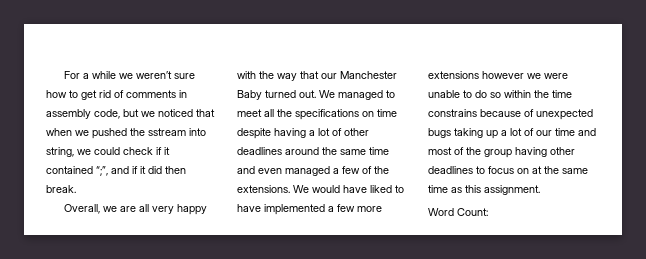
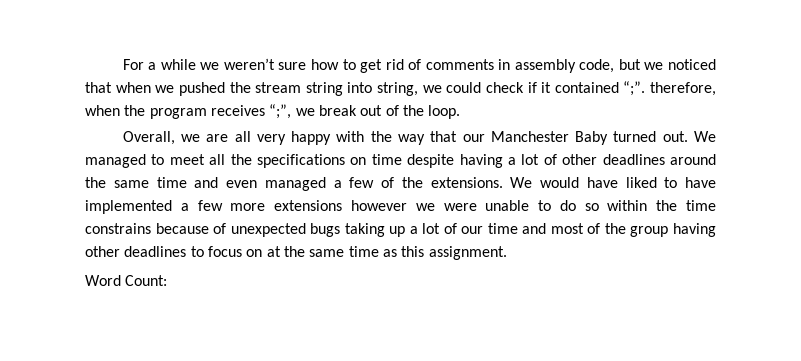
[148,128,186,136] sstream -> [255,82,343,96] stream string
[96,166,186,176] [46,185,76,193] “;”, and if it did then break. -> [623,81,716,96] [85,104,461,119] “;”. therefore, when the program receives “;”, we break out of the loop.

